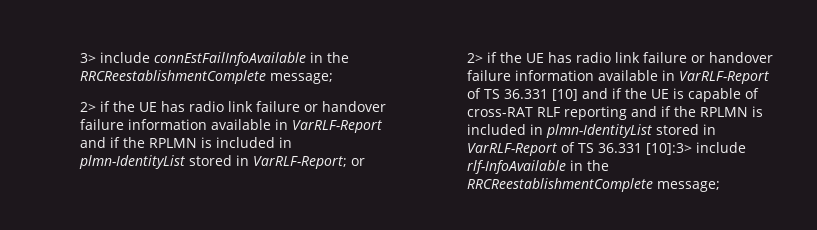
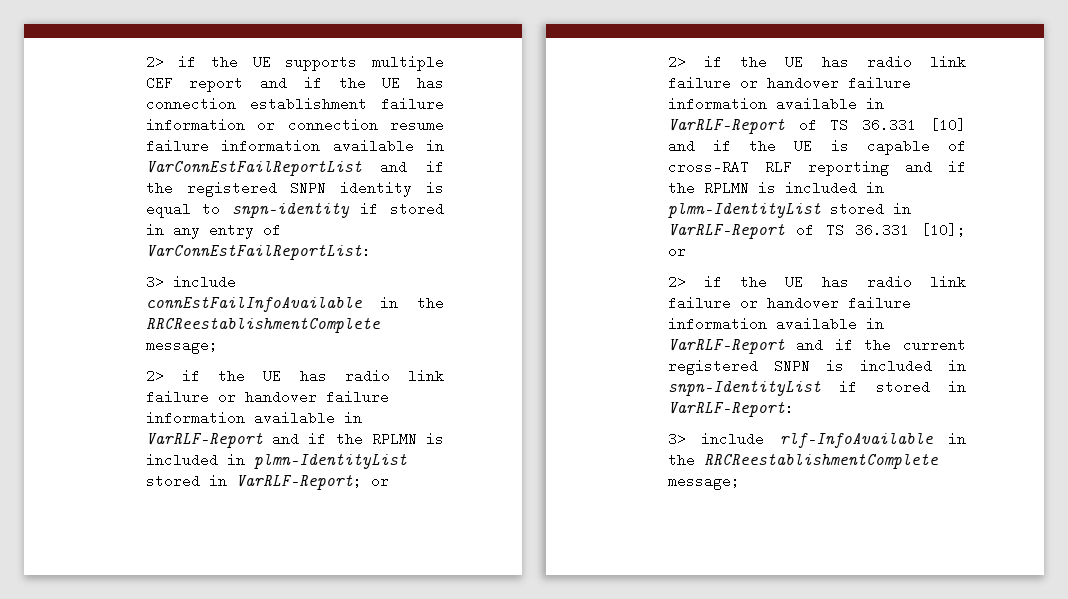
(80, 58) none -> [145,55,444,71] [145,76,444,92] [145,97,444,111] [145,118,444,132] [145,139,444,153] [145,160,444,176] [145,181,444,197] [145,202,444,218] [145,223,281,239] [145,244,371,260] 2> if the UE supports multiple CEF report and if the UE has connection establishment failure information or connection resume failure information available in VarConnEstFailReportList and if the registered SNPN identity is equal to snpn-identity if stored in any entry of VarConnEstFailReportList: //
[646,143,693,155] [10]:3> -> [921,223,966,237] [667,249,686,256] [667,275,966,289] [667,296,911,310] [667,317,884,331] [667,338,966,354] [667,359,966,375] [667,380,966,396] [667,401,794,417] [667,432,686,446] [10]; or // 2> if the UE has radio link failure or handover failure information available in VarRLF-Report and if the current registered SNPN is included in snpn-IdentityList if stored in VarRLF-Report: // 3>

